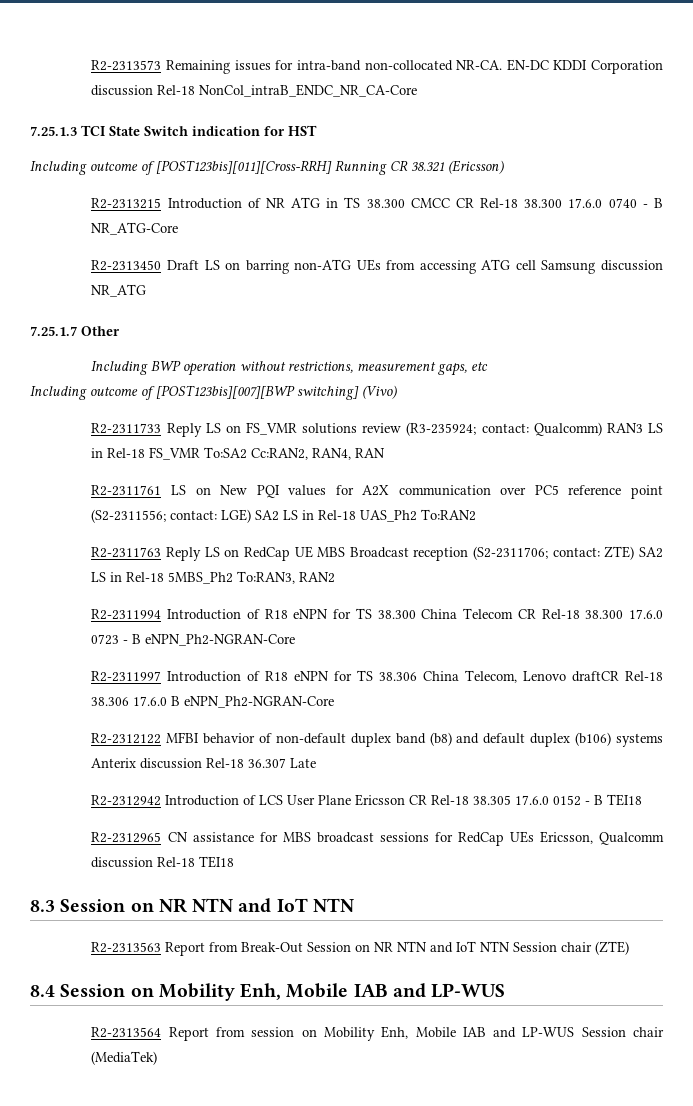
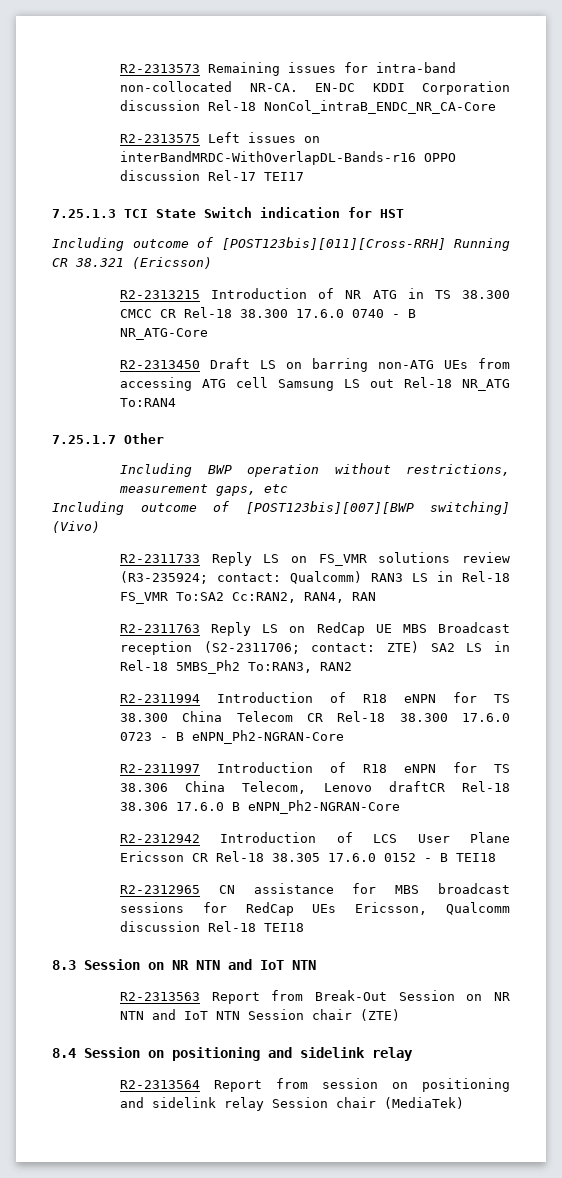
(418, 90) none -> [120,132,321,143] [120,151,457,165] [120,170,305,181] // R2-2313575 Left issues on interBandMRDC-WithOverlapDL-Bands-r16 OPPO discussion Rel-17 TEI17
[601,260,663,271] discussion -> [344,377,453,388] LS out Rel-18
(147, 290) none -> [120,398,177,407] To:RAN4
[91,485,663,499] [91,509,477,523] // R2-2311761 LS on New PQI values for A2X communication over PC5 reference point (S2-2311556; contact: LGE) SA2 LS in Rel-18 UAS_Ph2 To:RAN2 -> (377, 596) none
[91,732,663,747] [91,758,317,769] // R2-2312122 MFBI behavior of non-default duplex band (b8) and default duplex (b106) systems Anterix discussion Rel-18 36.307 Late -> (401, 807) none
[158,983,506,1001] Mobility Enh, Mobile IAB and LP-WUS -> [172,1047,413,1061] positioning and sidelink relay
[323,1026,575,1041] Mobility Enh, Mobile IAB and LP-WUS -> [422,1078,511,1092] [120,1097,265,1111] positioning and sidelink relay

